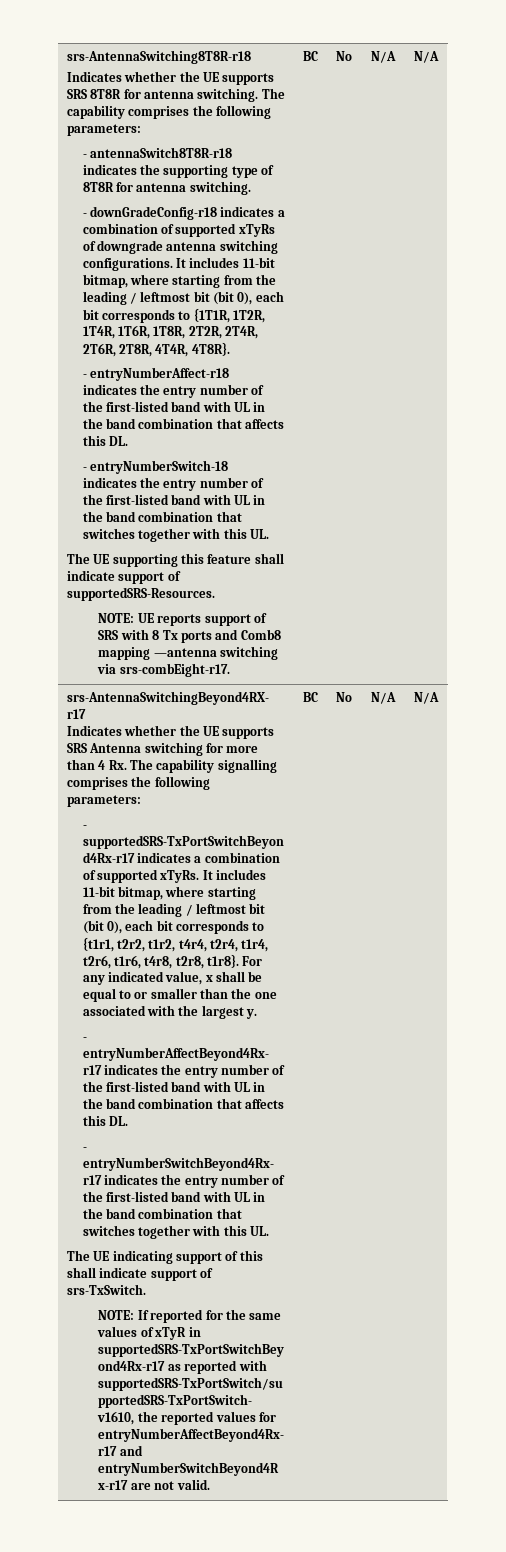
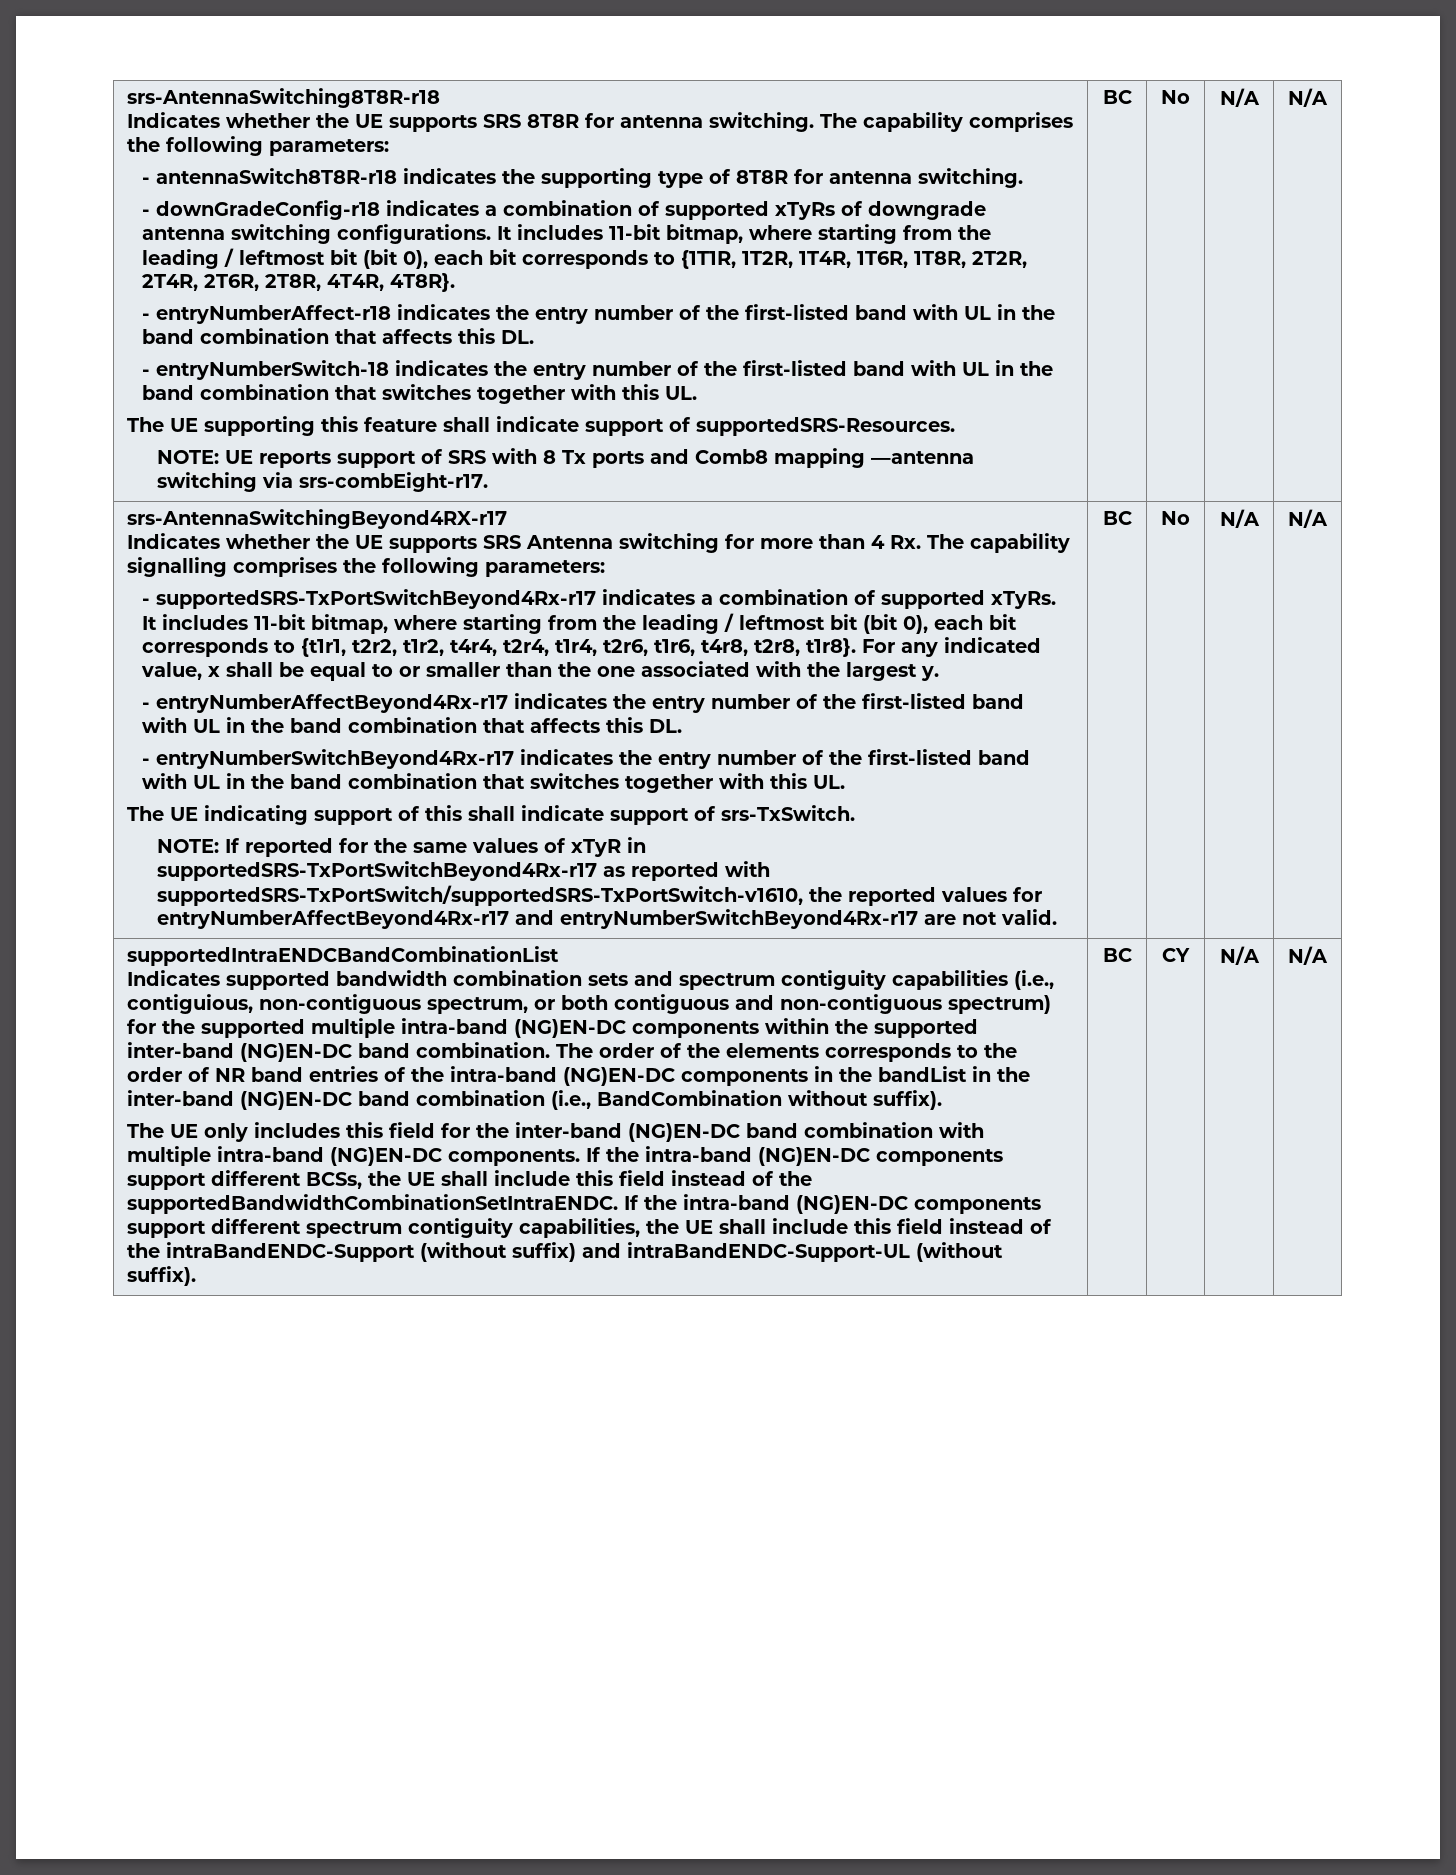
(439, 698) none -> [127,946,560,966] [127,970,1055,990] [127,994,1052,1014] [127,1018,979,1038] [127,1042,1018,1062] [127,1066,1031,1086] [127,1090,943,1110] [127,1122,985,1142] [127,1146,1004,1166] [127,1170,813,1190] [127,1194,1042,1214] [127,1218,1053,1238] [127,1242,1004,1262] [127,1266,197,1286] [1102,948,1132,962] [1162,948,1190,962] [1219,946,1260,965] [1288,946,1328,965] // supportedIntraENDCBandCombinationList // Indicates supported bandwidth combination sets and spectrum contiguity capabilities (i.e., contiguious, non-contiguous spectrum, or both contiguous and non-contiguous spectrum) for the supported multiple intra-band (NG)EN-DC components within the supported inter-band (NG)EN-DC band combination. The order of the elements corresponds to the order of NR band entries of the intra-band (NG)EN-DC components in the bandList in the inter-band (NG)EN-DC band combination (i.e., BandCombination without suffix). // The UE only includes this field for the inter-band (NG)EN-DC band combination with multiple intra-band (NG)EN-DC components. If the intra-band (NG)EN-DC components support different BCSs, the UE shall include this field instead of the supportedBandwidthCombinationSetIntraENDC. If the intra-band (NG)EN-DC components support different spectrum contiguity capabilities, the UE shall include this field instead of the intraBandENDC-Support (without suffix) and intraBandENDC-Support-UL (without suffix). | BC | CY | N/A | N/A

